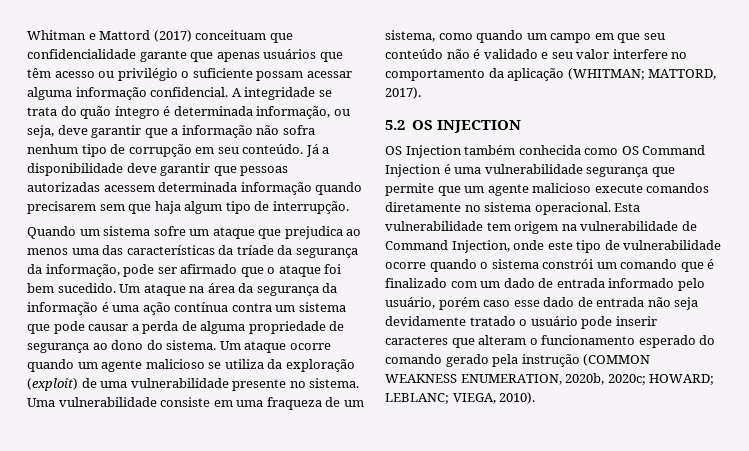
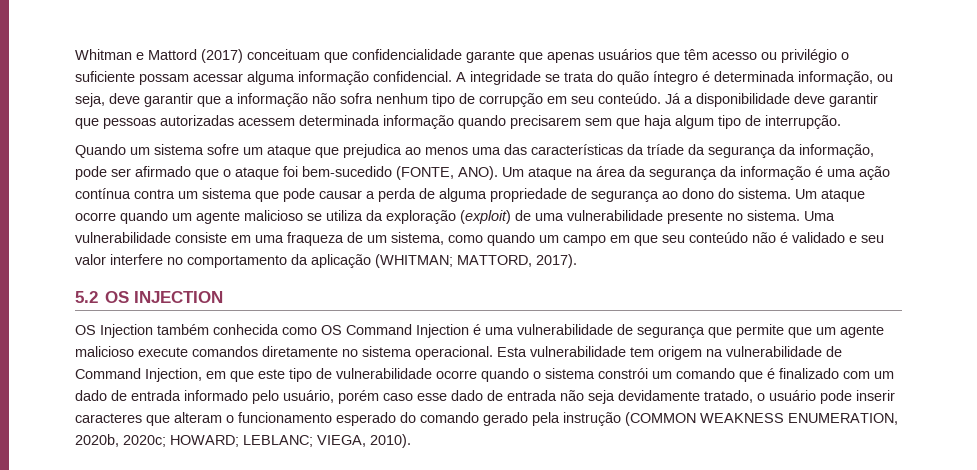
[27,283,116,293] bem sucedido. -> [302,166,498,180] bem-sucedido (FONTE, ANO).
(583, 169) none -> [617,324,633,335] de
[513,240,545,250] onde -> [206,371,254,382] em que
[469,316,516,326] tratado -> [704,390,753,403] tratado,

